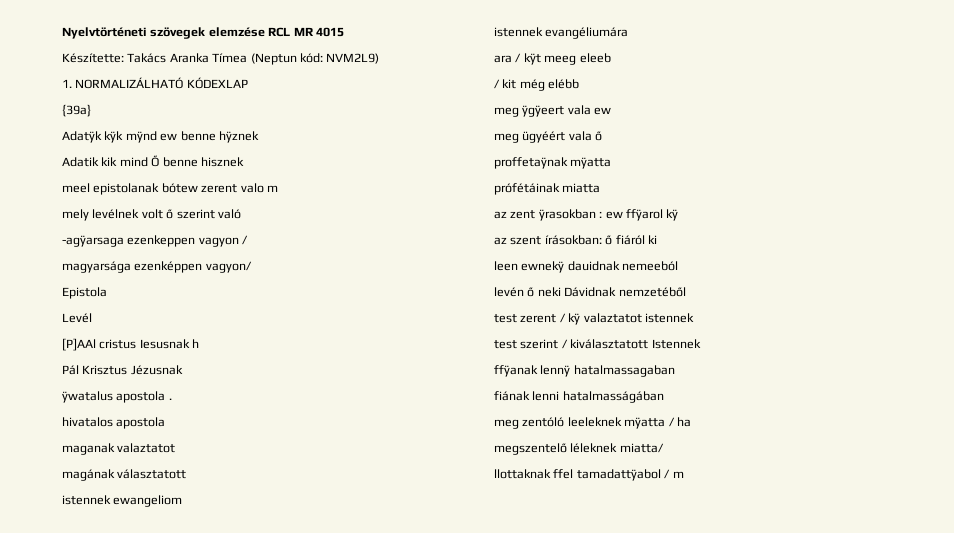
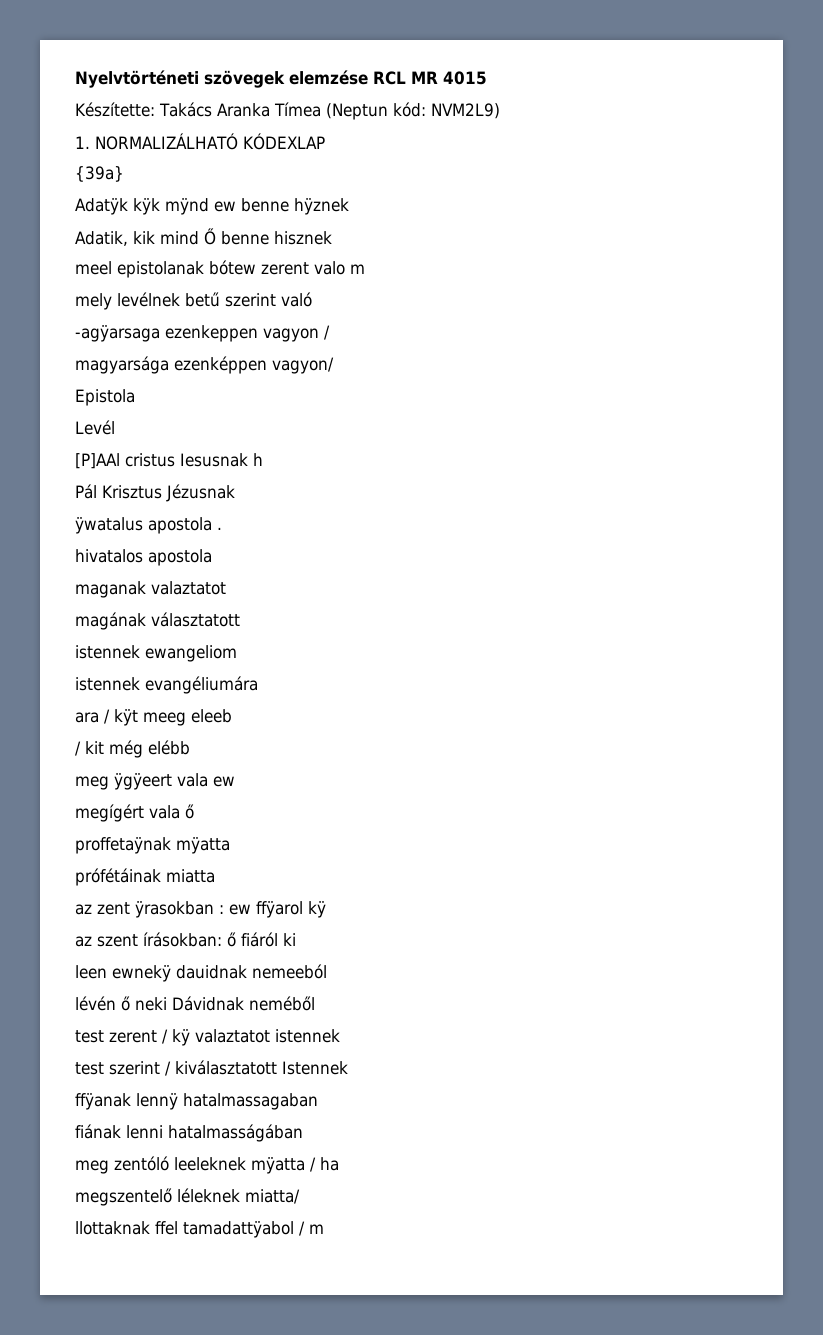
[62,157,99,167] Adatik -> [75,231,128,246] Adatik,
[141,209,174,219] volt ő -> [185,292,220,307] betű
[494,131,566,143] meg ügyéért -> [75,804,144,822] megígért
[494,287,524,297] levén -> [75,996,116,1011] lévén
[618,287,686,297] nemzetéből -> [249,996,315,1011] neméből

